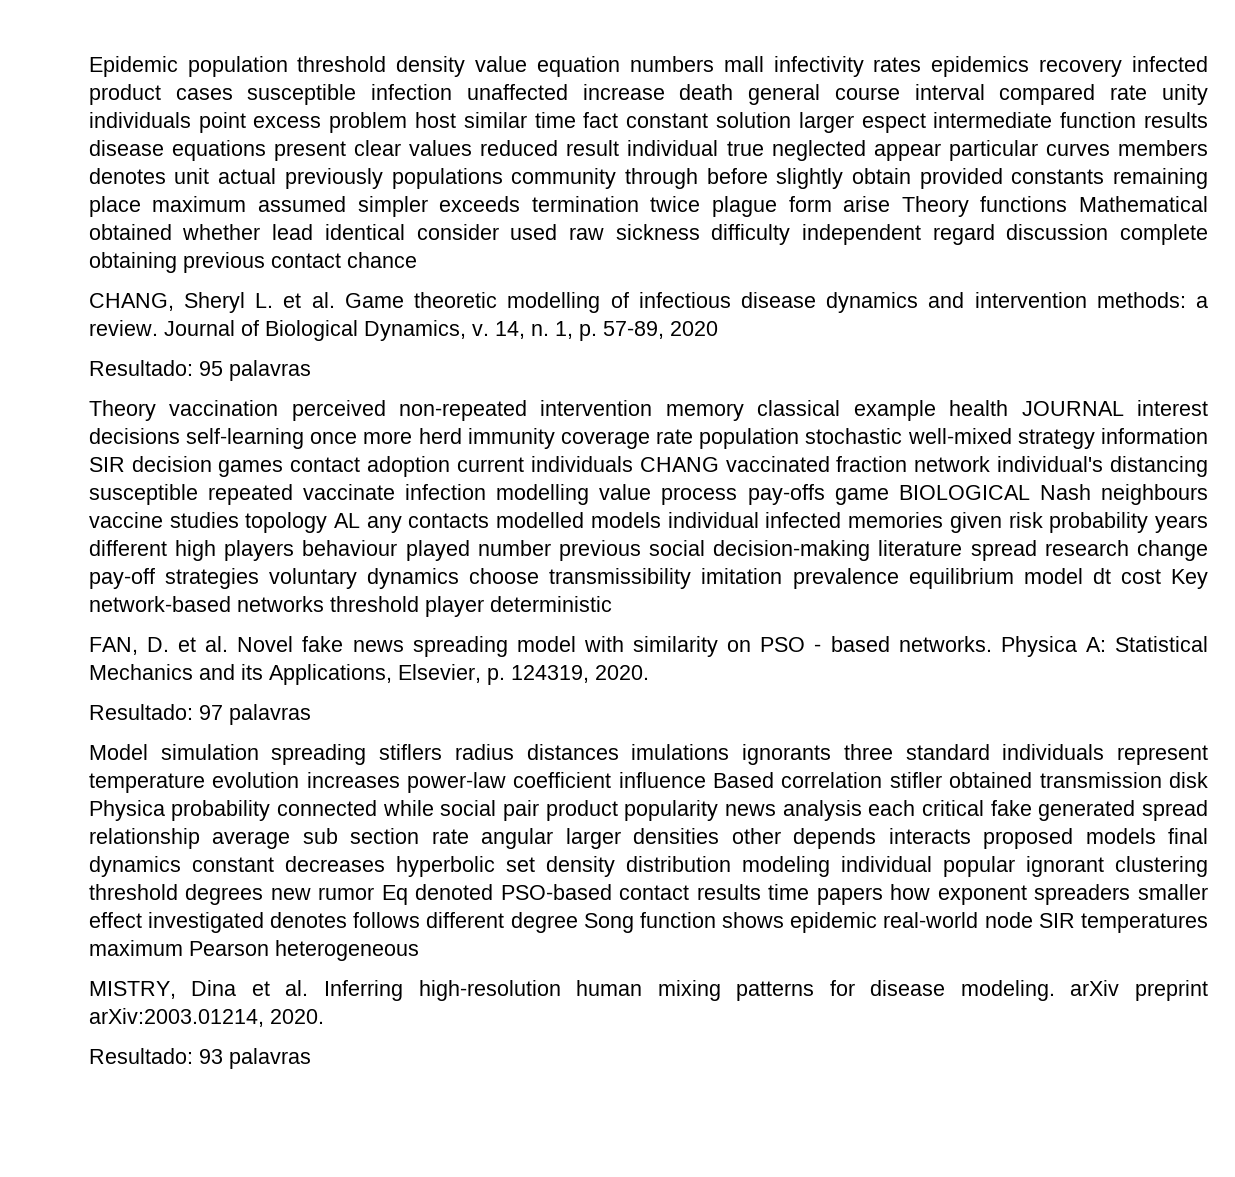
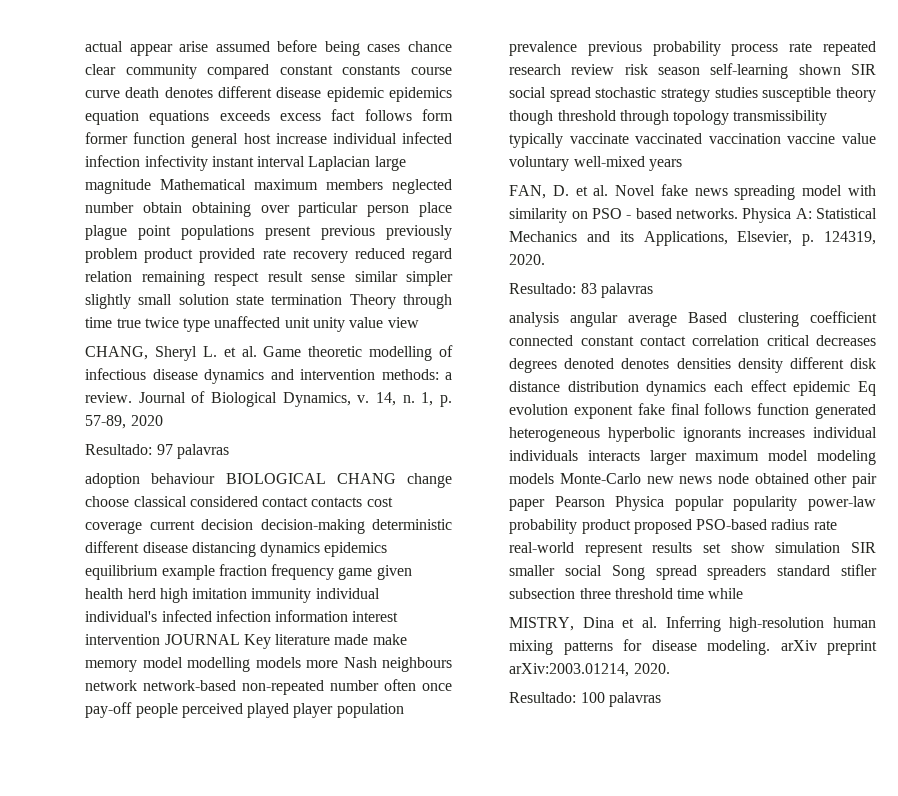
[88,56,1208,77] [88,84,1209,105] [88,112,1208,133] [88,140,1208,161] [88,168,1208,189] [88,196,1208,217] [88,224,1208,245] [88,252,417,273] Epidemic population threshold density value equation numbers mall infectivity rates epidemics recovery infected product cases susceptible infection unaffected increase death general course interval compared rate unity individuals point excess problem host similar time fact constant solution larger espect intermediate function results disease equations present clear values reduced result individual true neglected appear particular curves members denotes unit actual previously populations community through before slightly obtain provided constants remaining place maximum assumed simpler exceeds termination twice plague form arise Theory functions Mathematical obtained whether lead identical consider used raw sickness difficulty independent regard discussion complete obtaining previous contact chance -> [85,40,452,56] [85,64,453,79] [85,86,453,102] [85,109,454,125] [85,132,452,148] [85,155,406,171] [85,179,453,194] [85,202,453,217] [85,225,453,240] [85,248,452,263] [85,271,453,286] [85,294,453,309] [85,316,419,332] actual appear arise assumed before being cases chance clear community compared constant constants course curve death denotes different disease epidemic epidemics equation equations exceeds excess fact follows form former function general host increase individual infected infection infectivity instant interval Laplacian large magnitude Mathematical maximum members neglected number obtain obtaining over particular person place plague point populations present previous previously problem product provided rate recovery reduced regard relation remaining respect result sense similar simpler slightly small solution state termination Theory through time true twice type unaffected unit unity value view
[198,360,311,381] [88,400,1208,421] [88,428,1208,449] [88,456,1208,477] [88,484,1208,505] [88,512,1208,533] [88,540,1208,561] [88,568,1208,589] [88,596,612,617] 95 palavras // Theory vaccination perceived non-repeated intervention memory classical example health JOURNAL interest decisions self-learning once more herd immunity coverage rate population stochastic well-mixed strategy information SIR decision games contact adoption current individuals CHANG vaccinated fraction network individual's distancing susceptible repeated vaccinate infection modelling value process pay-offs game BIOLOGICAL Nash neighbours vaccine studies topology AL any contacts modelled models individual infected memories given risk probability years different high players behaviour played number previous social decision-making literature spread research change pay-off strategies voluntary dynamics choose transmissibility imitation prevalence equilibrium model dt cost Key network-based networks threshold player deterministic -> [156,444,229,459] [85,473,453,488] [85,496,393,507] [85,519,453,534] [85,541,388,557] [85,564,412,580] [85,588,380,603] [85,610,399,622] [85,634,407,649] [85,657,453,672] [85,679,453,695] [85,702,404,718] [509,41,876,56] [509,63,876,79] [509,87,876,102] [509,110,828,125] [509,133,876,148] [509,156,682,171] 97 palavras // adoption behaviour BIOLOGICAL CHANG change choose classical considered contact contacts cost coverage current decision decision-making deterministic different disease distancing dynamics epidemics equilibrium example fraction frequency game given health herd high imitation immunity individual individual's infected infection information interest intervention JOURNAL Key literature made make memory model modelling models more Nash neighbours network network-based non-repeated number often once pay-off people perceived played player population prevalence previous probability process rate repeated research review risk season self-learning shown SIR social spread stochastic strategy studies susceptible theory though threshold through topology transmissibility typically vaccinate vaccinated vaccination vaccine value voluntary well-mixed years
[198,704,311,725] [88,744,1208,765] [88,772,1209,793] [88,800,1209,821] [88,828,1208,849] [88,856,1208,877] [88,884,1208,905] [88,912,1208,933] [88,940,419,961] 97 palavras // Model simulation spreading stiflers radius distances imulations ignorants three standard individuals represent temperature evolution increases power-law coefficient influence Based correlation stifler obtained transmission disk Physica probability connected while social pair product popularity news analysis each critical fake generated spread relationship average sub section rate angular larger densities other depends interacts proposed models final dynamics constant decreases hyperbolic set density distribution modeling individual popular ignorant clustering threshold degrees new rumor Eq denoted PSO-based contact results time papers how exponent spreaders smaller effect investigated denotes follows different degree Song function shows epidemic real-world node SIR temperatures maximum Pearson heterogeneous -> [580,283,653,298] [509,311,877,327] [509,335,877,346] [509,357,876,373] [509,380,876,396] [509,403,876,419] [509,427,878,442] [509,450,876,465] [509,473,877,488] [509,496,876,511] [509,519,837,534] [509,542,876,557] [509,564,877,580] [509,588,744,599] 83 palavras // analysis angular average Based clustering coefficient connected constant contact correlation critical decreases degrees denoted denotes densities density different disk distance distribution dynamics each effect epidemic Eq evolution exponent fake final follows function generated heterogeneous hyperbolic ignorants increases individual individuals interacts larger maximum model modeling models Monte-Carlo new news node obtained other pair paper Pearson Physica popular popularity power-law probability product proposed PSO-based radius rate real-world represent results set show simulation SIR smaller social Song spread spreaders standard stifler subsection three threshold time while
[198,1049,223,1064] 93 -> [580,692,605,703] 100

